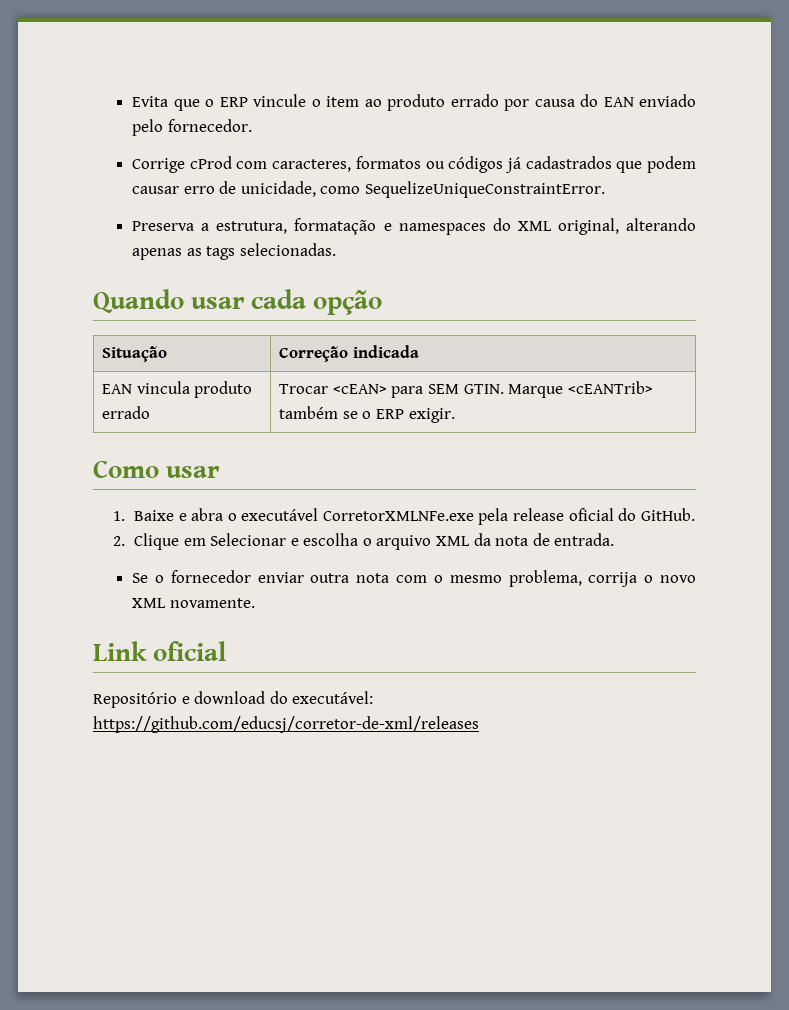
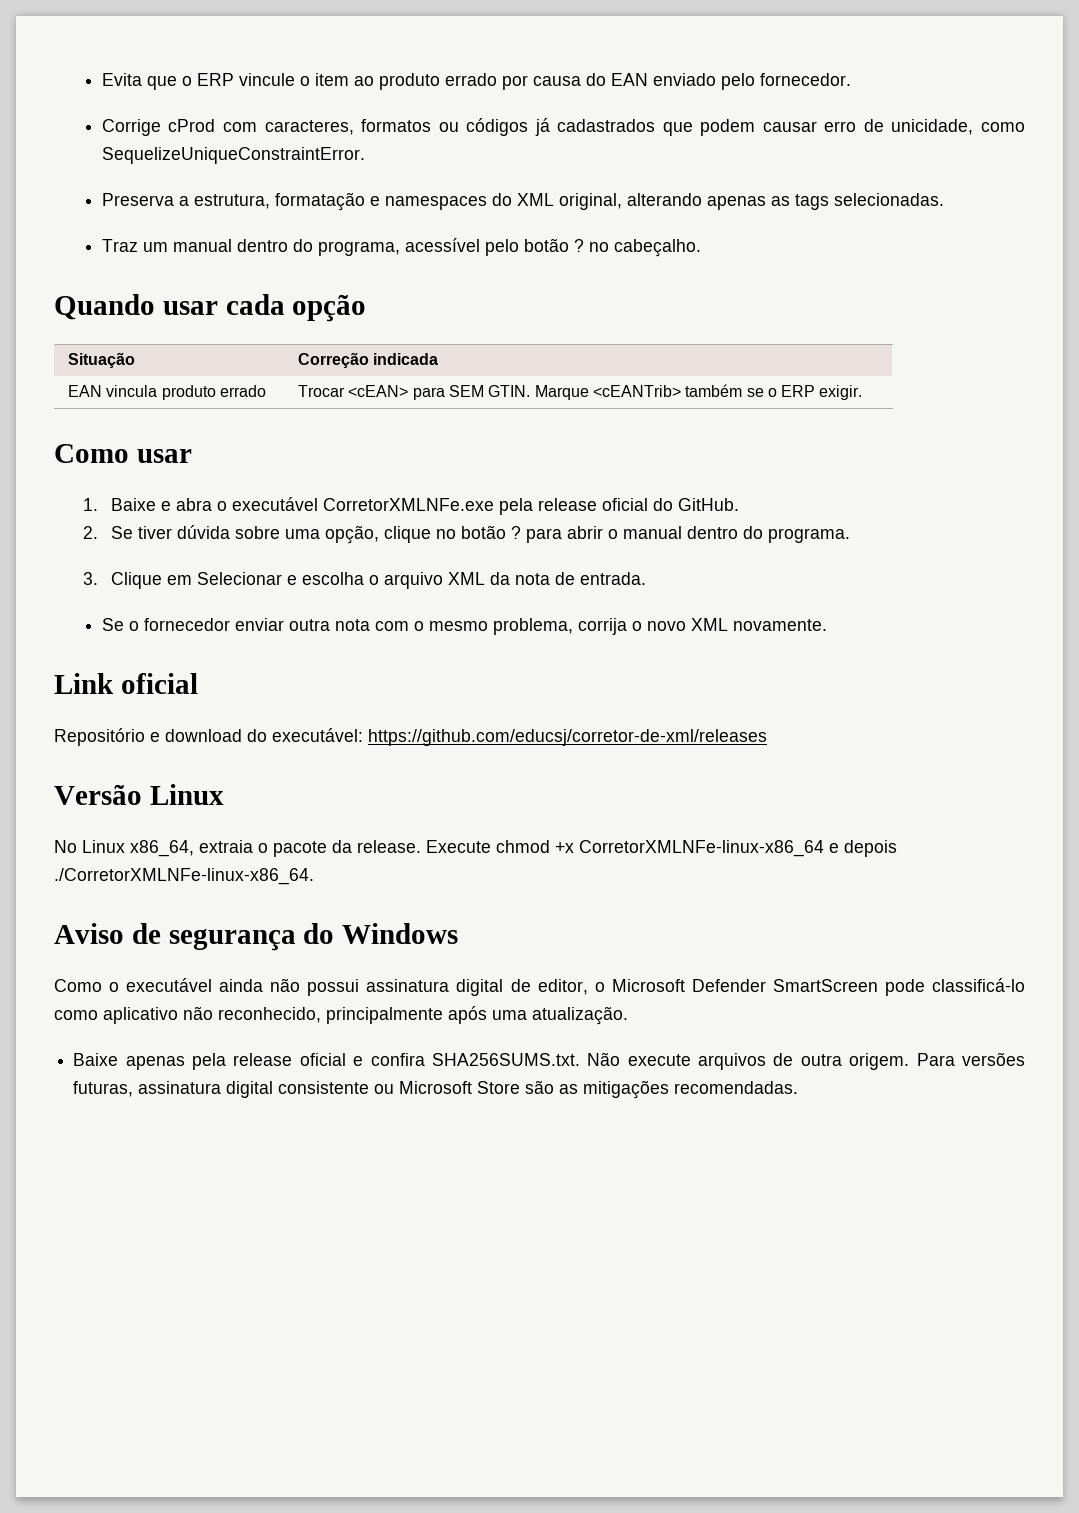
(336, 249) none -> [101,238,701,257] // Traz um manual dentro do programa, acessível pelo botão ? no cabeçalho.
(126, 541) none -> [111,525,851,544] [82,572,98,585] Se tiver dúvida sobre uma opção, clique no botão ? para abrir o manual dentro do programa. // 3.
(479, 724) none -> [54,784,224,805] [54,840,897,857] [54,868,314,885] [54,923,459,951] [54,978,1026,996] [54,1006,628,1025] [73,1052,1025,1070] [73,1080,799,1099] // Versão Linux // No Linux x86_64, extraia o pacote da release. Execute chmod +x CorretorXMLNFe-linux-x86_64 e depois ./CorretorXMLNFe-linux-x86_64. // Aviso de segurança do Windows // Como o executável ainda não possui assinatura digital de editor, o Microsoft Defender SmartScreen pode classificá-lo como aplicativo não reconhecido, principalmente após uma atualização. // Baixe apenas pela release oficial e confira SHA256SUMS.txt. Não execute arquivos de outra origem. Para versões futuras, assinatura digital consistente ou Microsoft Store são as mitigações recomendadas.

